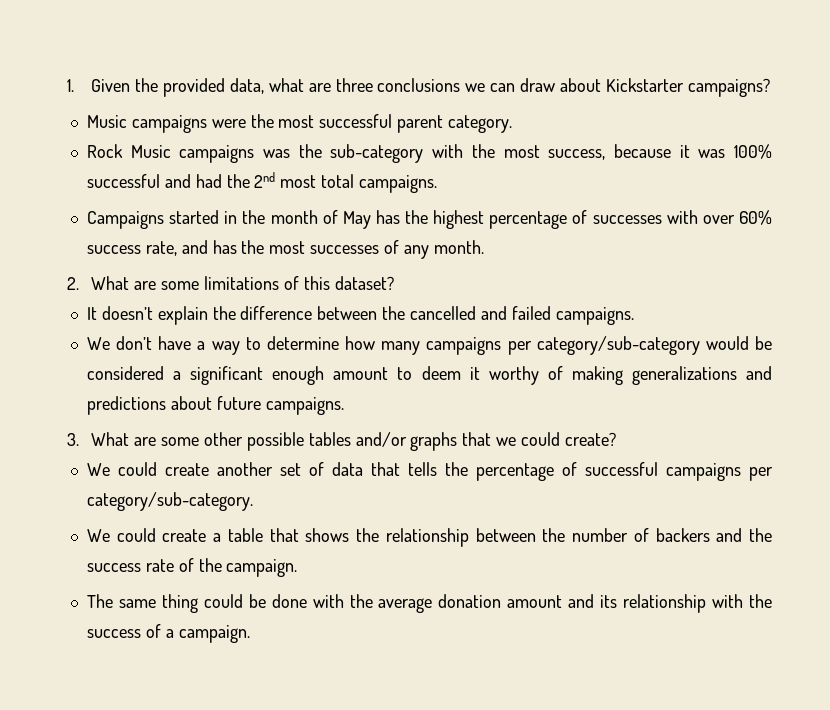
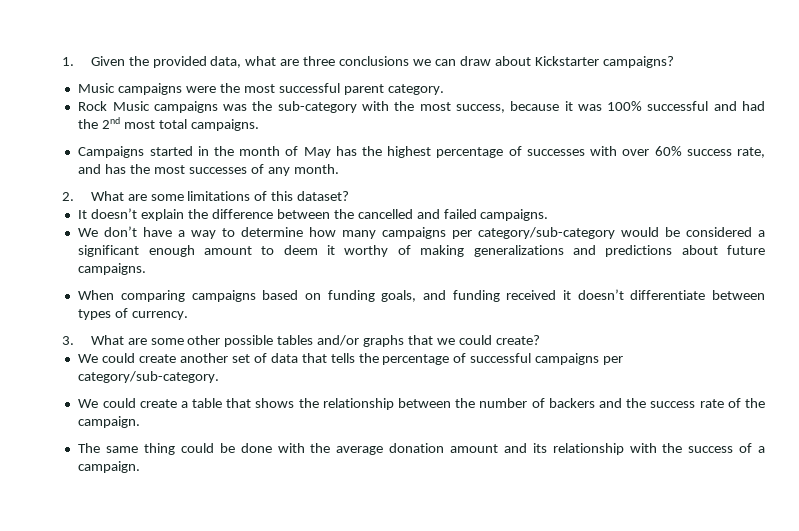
(344, 406) none -> [78,289,765,302] [78,308,189,320] // When comparing campaigns based on funding goals, and funding received it doesn’t differentiate between types of currency.

